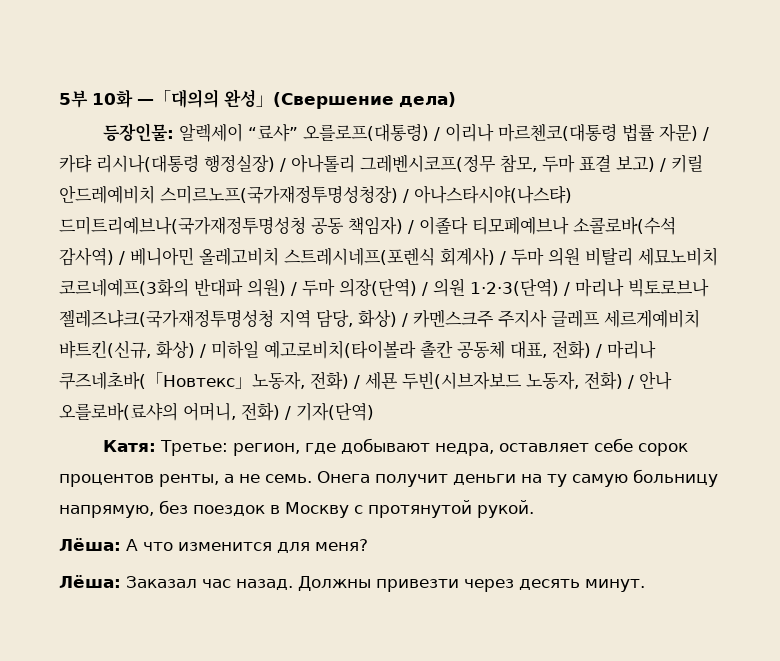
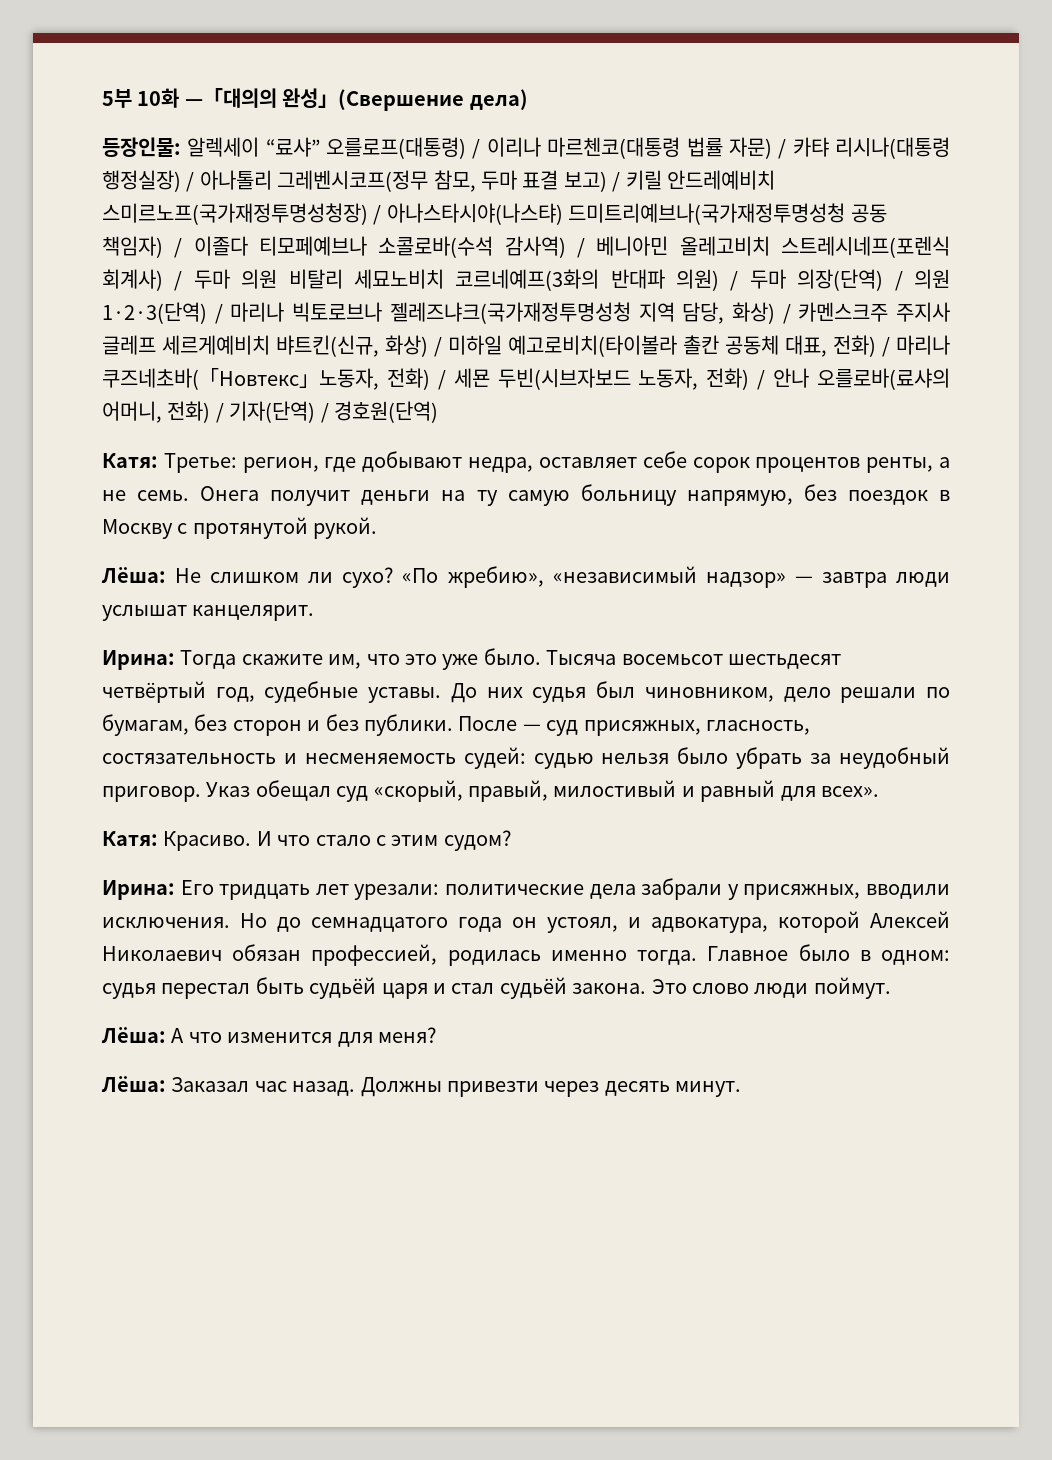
(374, 412) none -> [320,401,438,423] / 경호원(단역)
(534, 509) none -> [101,566,951,588] [102,605,315,621] [102,648,841,670] [102,681,951,703] [102,714,810,736] [102,747,951,769] [102,780,879,802] [102,830,511,851] [102,878,951,900] [102,911,950,933] [102,944,950,966] [102,977,891,999] // Лёша: Не слишком ли сухо? «По жребию», «независимый надзор» — завтра люди услышат канцелярит. // Ирина: Тогда скажите им, что это уже было. Тысяча восемьсот шестьдесят четвёртый год, судебные уставы. До них судья был чиновником, дело решали по бумагам, без сторон и без публики. После — суд присяжных, гласность, состязательность и несменяемость судей: судью нельзя было убрать за неудобный приговор. Указ обещал суд «скорый, правый, милостивый и равный для всех». // Катя: Красиво. И что стало с этим судом? // Ирина: Его тридцать лет урезали: политические дела забрали у присяжных, вводили исключения. Но до семнадцатого года он устоял, и адвокатура, которой Алексей Николаевич обязан профессией, родилась именно тогда. Главное было в одном: судья перестал быть судьёй царя и стал судьёй закона. Это слово люди поймут.

